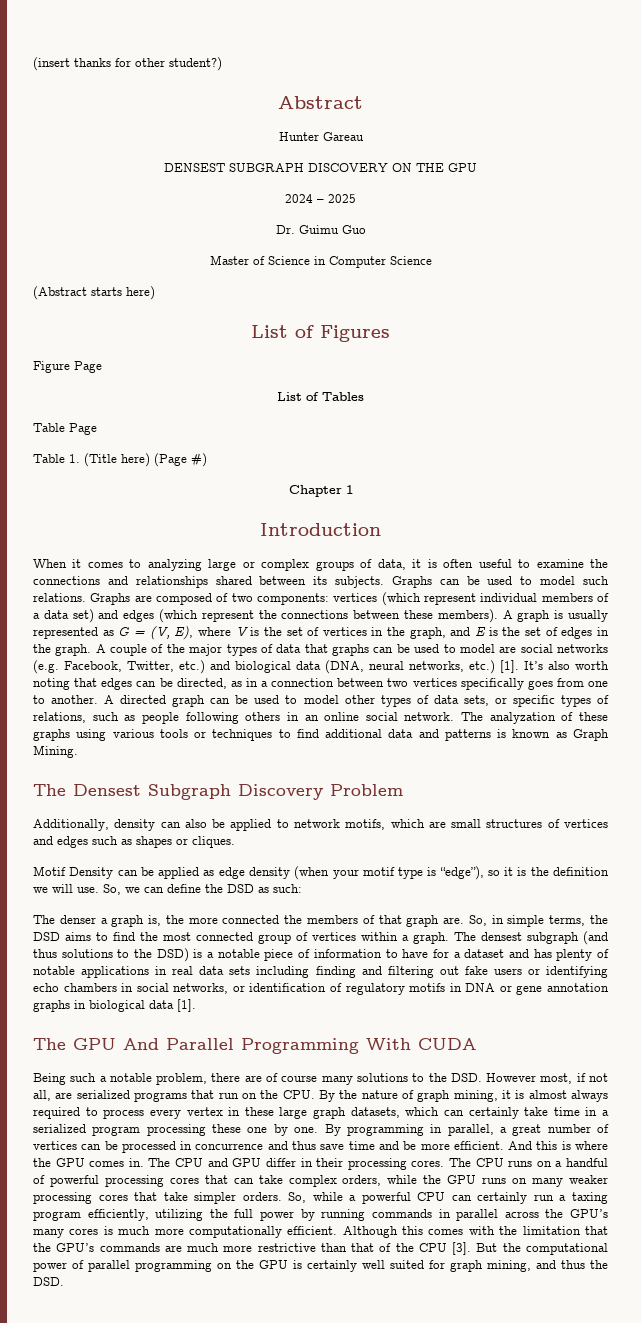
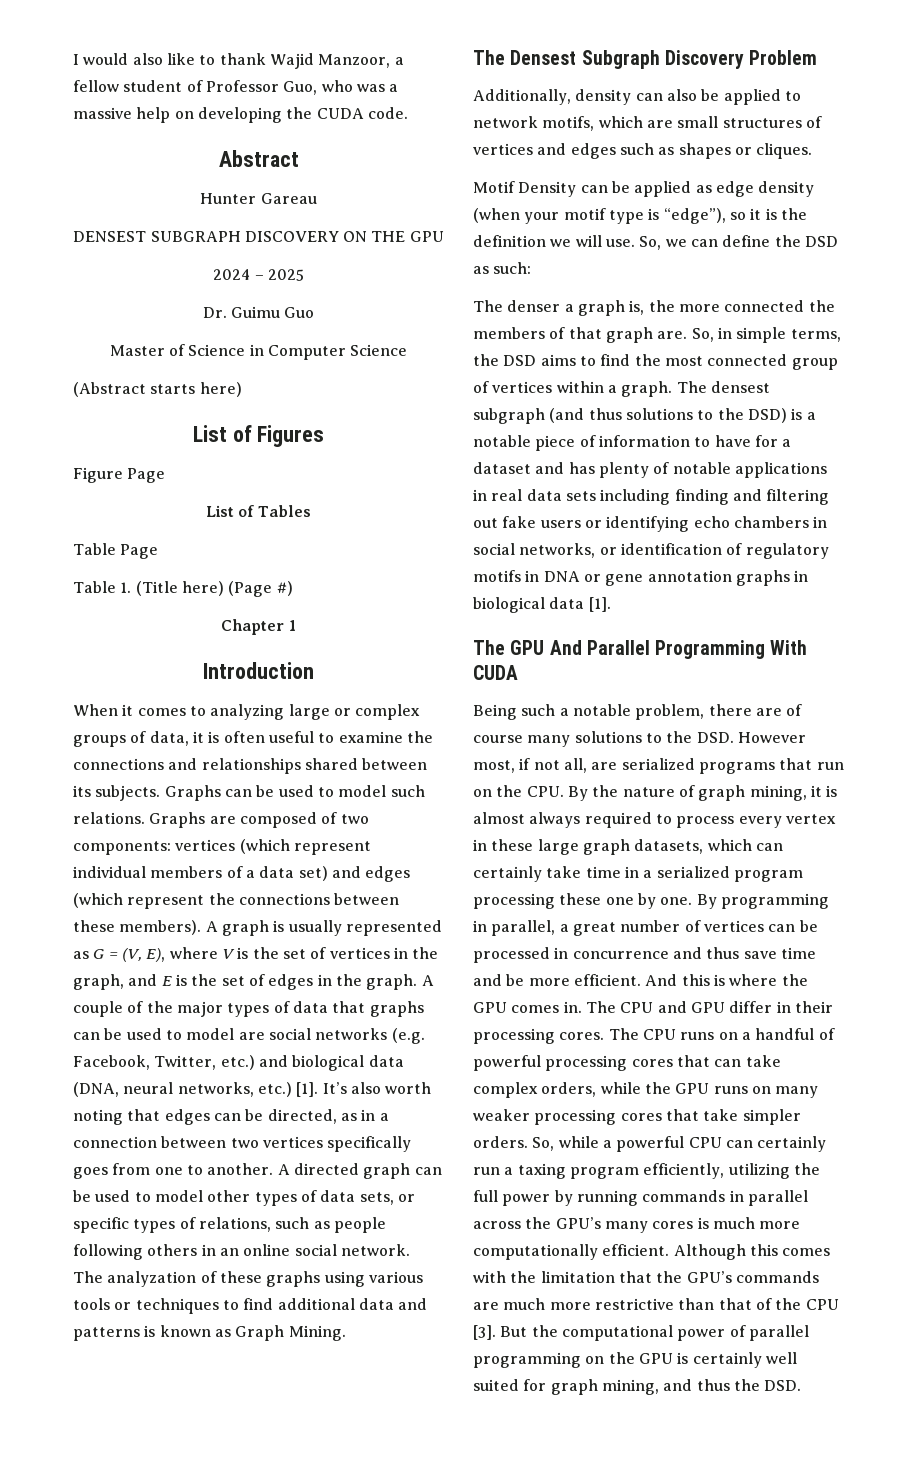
[33,57,222,71] (insert thanks for other student?) -> [73,53,404,69] [73,80,399,95] [73,107,408,123] I would also like to thank Wajid Manzoor, a fellow student of Professor Guo, who was a massive help on developing the CUDA code.

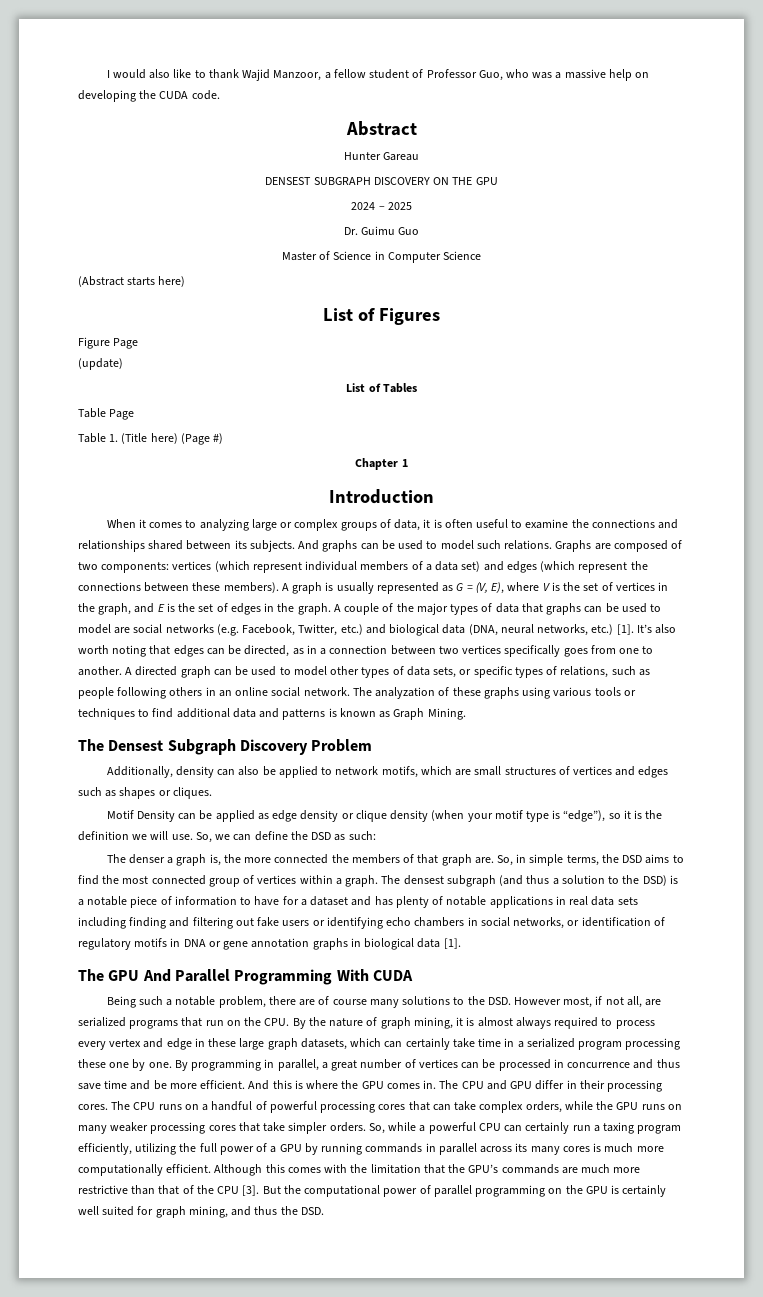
(166, 475) none -> [78,358,123,370] // (update)
[164,785,221,801] Graphs -> [298,540,358,552] And graphs
(815, 189) none -> [341,810,429,822] or clique density
[625,408,693,420] solutions -> [552,875,605,885] a solution
(836, 819) none -> [143,1038,192,1050] and edge
(551, 1200) none -> [256,1143,302,1153] of a GPU
[525,1217,601,1229] the GPU’s -> [515,1143,528,1152] its

